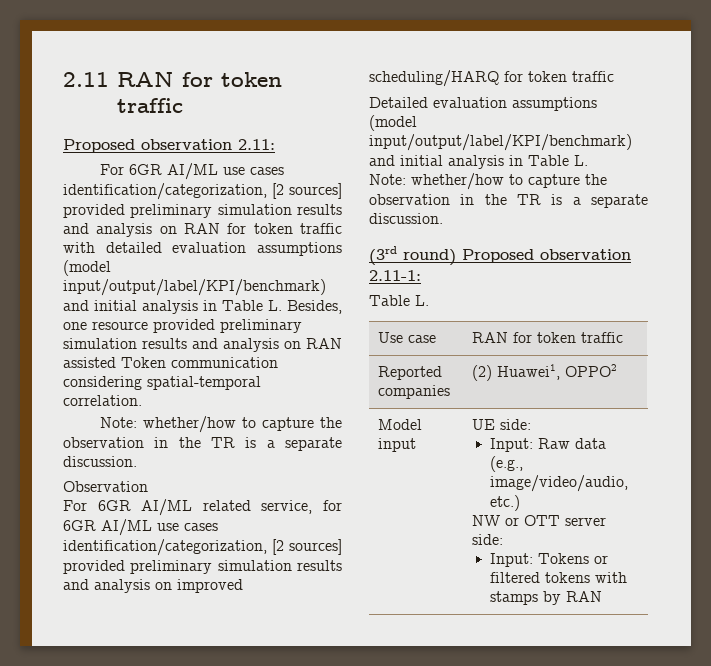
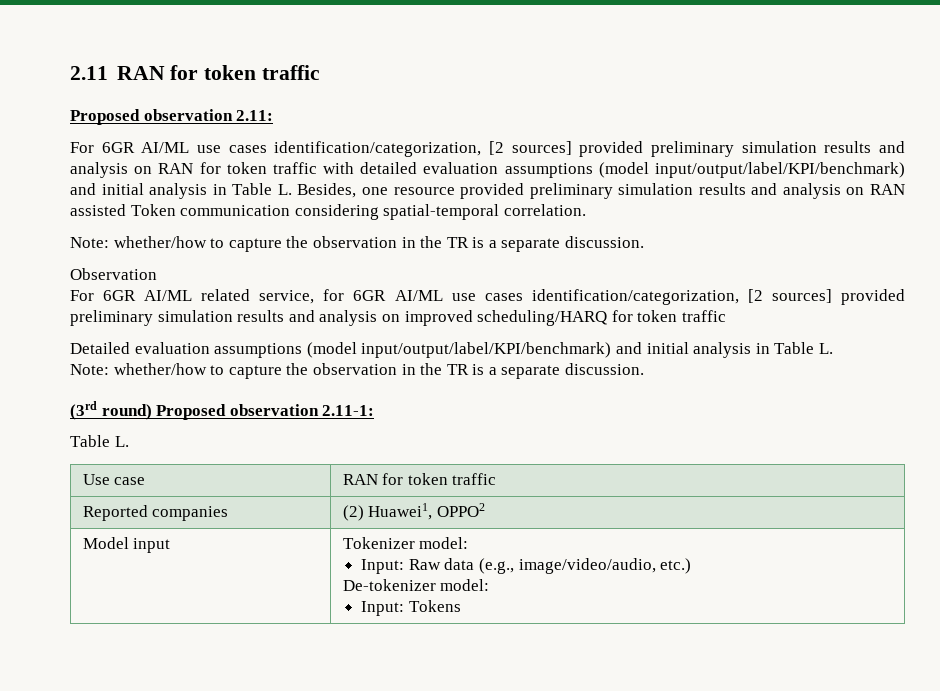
[472,419,532,430] UE side: -> [342,537,469,549] Tokenizer model:
[472,515,607,526] [472,534,504,545] [489,553,608,567] [489,572,627,583] [489,591,602,605] NW or OTT server side: // Input: Tokens or filtered tokens with stamps by RAN -> [342,579,490,591] [361,600,461,616] De-tokenizer model: // Input: Tokens

